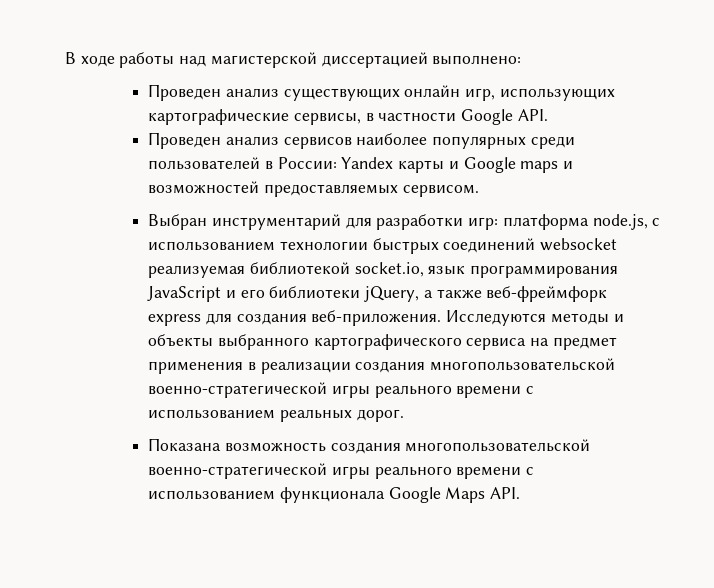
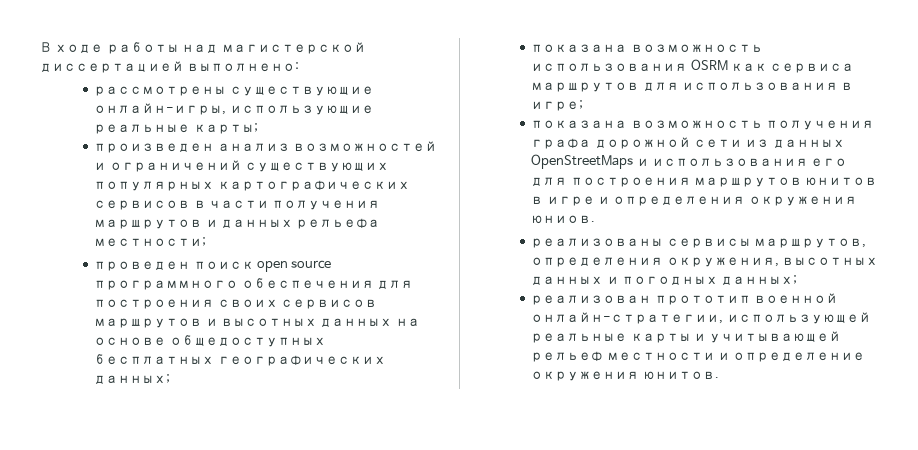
[148,84,615,101] [148,109,548,125] [148,132,575,149] [148,157,574,173] [148,181,479,197] [148,214,661,230] [148,238,618,254] [148,262,619,278] [147,286,608,302] [148,310,624,326] [148,334,617,350] [148,358,616,374] [148,382,535,398] [148,409,404,422] [148,438,591,454] [148,463,535,479] [148,487,521,503] Проведен анализ существующих онлайн игр, использующих картографические сервисы, в частности Google API. // Проведен анализ сервисов наиболее популярных среди пользователей в России: Yandex карты и Google maps и возможностей предоставляемых сервисом. // Выбран инструментарий для разработки игр: платформа node.js, с использованием технологии быстрых соединений websocket реализуемая библиотекой socket.io, язык программирования JavaScript и его библиотеки jQuery, а также веб-фреймфорк express для создания веб-приложения. Исследуются методы и объекты выбранного картографического сервиса на предмет применения в реализации создания многопользовательской военно-стратегической игры реального времени с использованием реальных дорог. // Показана возможность создания многопользовательской военно-стратегической игры реального времени с использованием функционала Google Maps API. -> [94,86,374,96] [94,103,374,115] [94,123,258,134] [94,141,437,153] [94,160,389,172] [94,180,410,191] [94,200,381,210] [94,218,381,229] [94,237,207,247] [94,260,332,272] [94,278,413,290] [94,299,377,309] [94,318,420,328] [94,335,326,347] [94,354,386,366] [94,374,171,384] [531,44,763,52] [531,59,855,73] [531,82,854,92] [531,100,584,111] [531,120,874,130] [531,137,845,149] [531,154,848,169] [531,177,878,187] [531,196,857,206] [531,215,596,224] [531,238,866,248] [531,257,878,267] [531,275,798,285] [531,293,838,305] [531,312,871,324] [531,331,842,343] [531,351,866,362] [531,371,719,381] рассмотрены существующие онлайн-игры, использующие реальные карты; // произведен анализ возможностей и ограничений существующих популярных картографических сервисов в части получения маршрутов и данных рельефа местности; // проведен поиск open source программного обеспечения для построения своих сервисов маршрутов и высотных данных на основе общедоступных бесплатных географических данных; // показана возможность использования OSRM как сервиса маршрутов для использования в игре; // показана возможность получения графа дорожной сети из данных OpenStreetMaps и использования его для построения маршрутов юнитов в игре и определения окружения юниов. // реализованы сервисы маршрутов, определения окружения, высотных данных и погодных данных; // реализован прототип военной онлайн-стратегии, использующей реальные карты и учитывающей рельеф местности и определение окружения юнитов.

